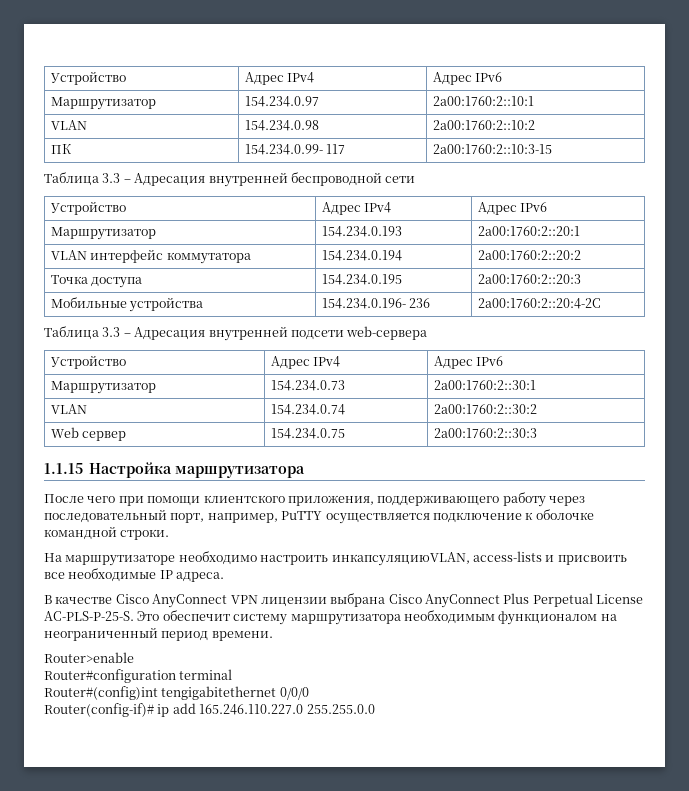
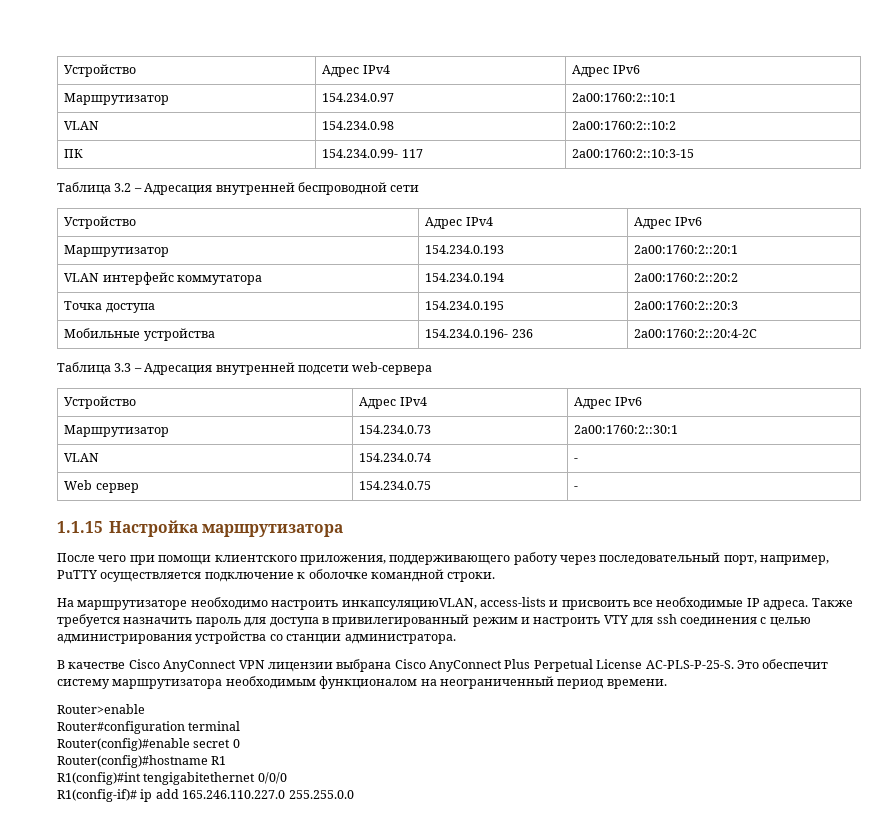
[102,173,121,183] 3.3 -> [114,183,132,192] 3.2
[433,404,537,414] 2a00:1760:2::30:2 -> [574,458,579,462] -
[433,428,537,438] 2a00:1760:2::30:3 -> [574,486,579,490] -
(225, 577) none -> [811,598,853,607] [57,614,811,627] [57,631,456,644] Также требуется назначить пароль для доступа в привилегированный режим и настроить VTY для ssh соединения с целью администрирования устройства со станции администратора.
[44,686,158,700] Router#(config)int -> [57,738,240,751] [57,755,227,768] [57,772,141,785] Router(config)#enable secret 0 // Router(config)#hostname R1 // R1(config)#int
[44,703,154,717] Router(config-if)# -> [57,789,137,802] R1(config-if)#

